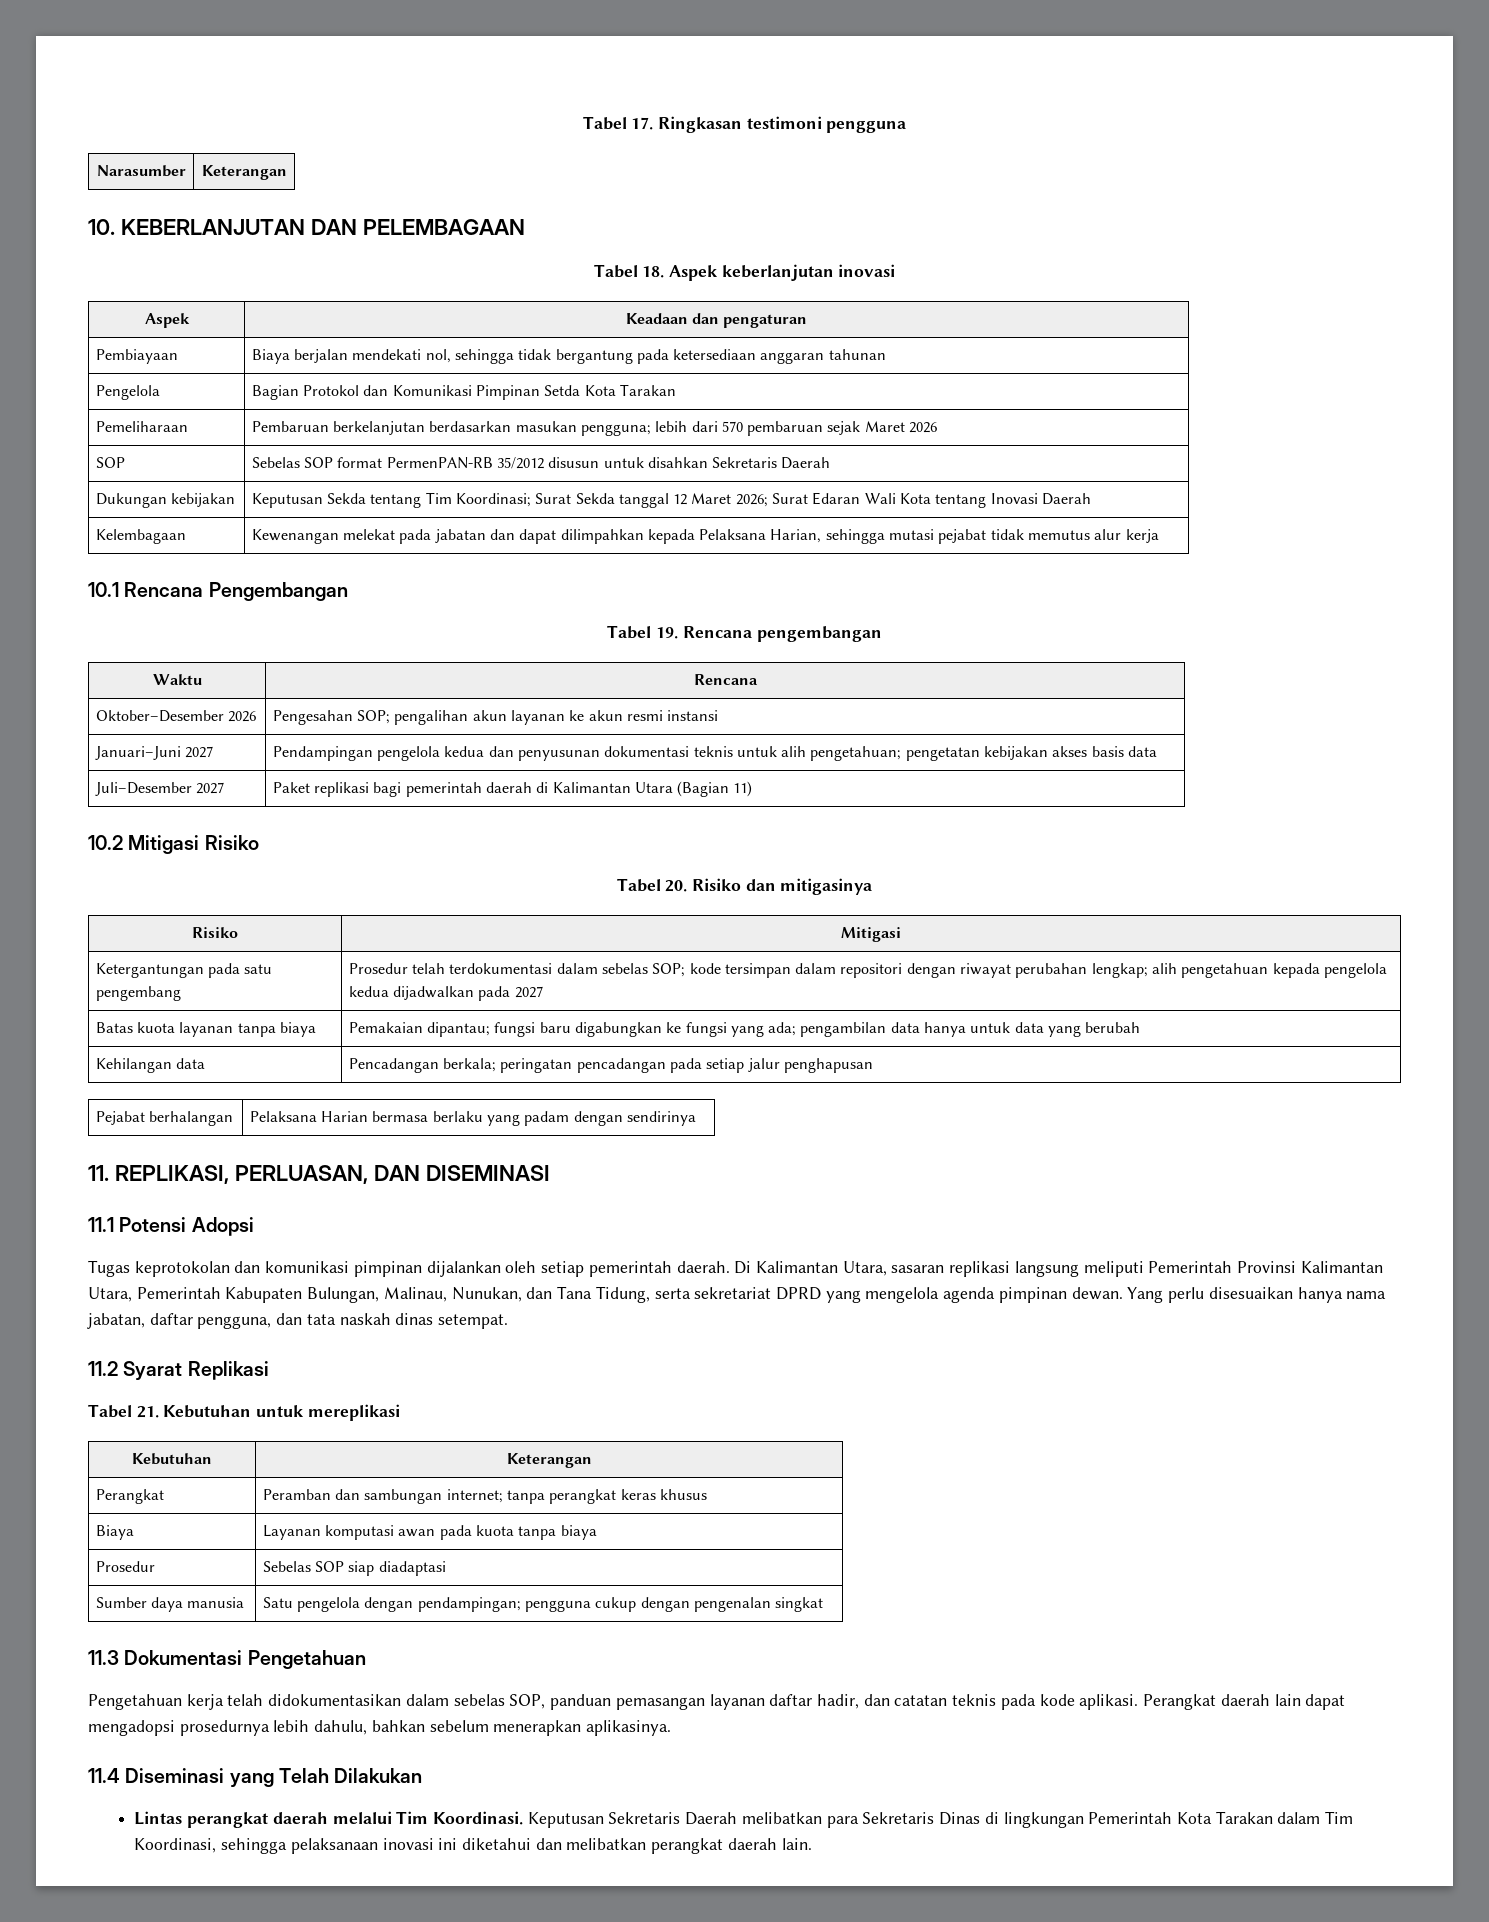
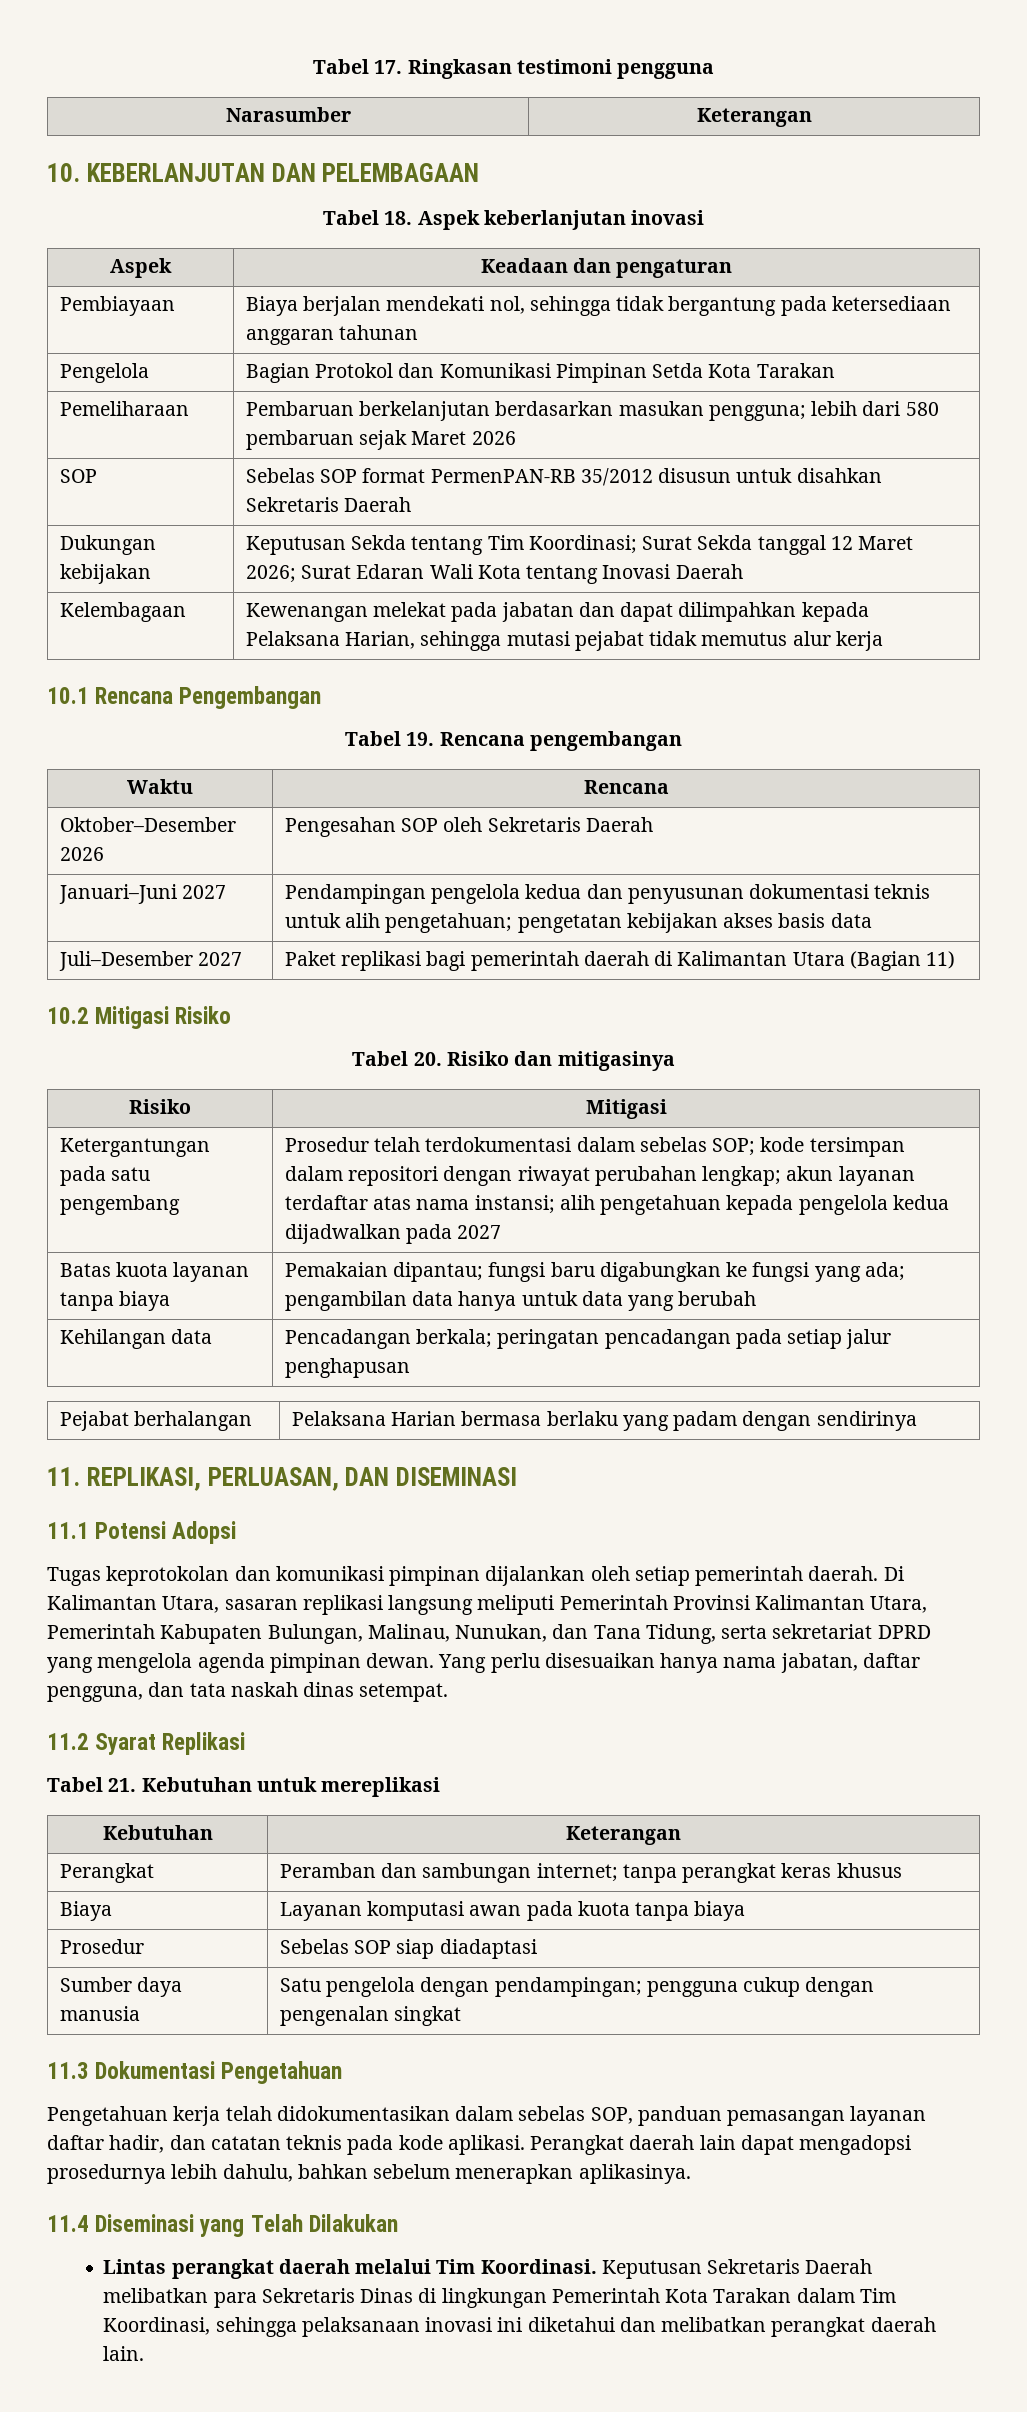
[721,421,743,432] 570 -> [905,402,939,416] 580
[356,710,719,725] SOP; pengalihan akun layanan ke akun resmi instansi -> [401,817,653,832] SOP oleh Sekretaris Daerah
(1148, 970) none -> [786,1166,915,1186] [284,1195,555,1214] akun layanan terdaftar atas nama instansi;

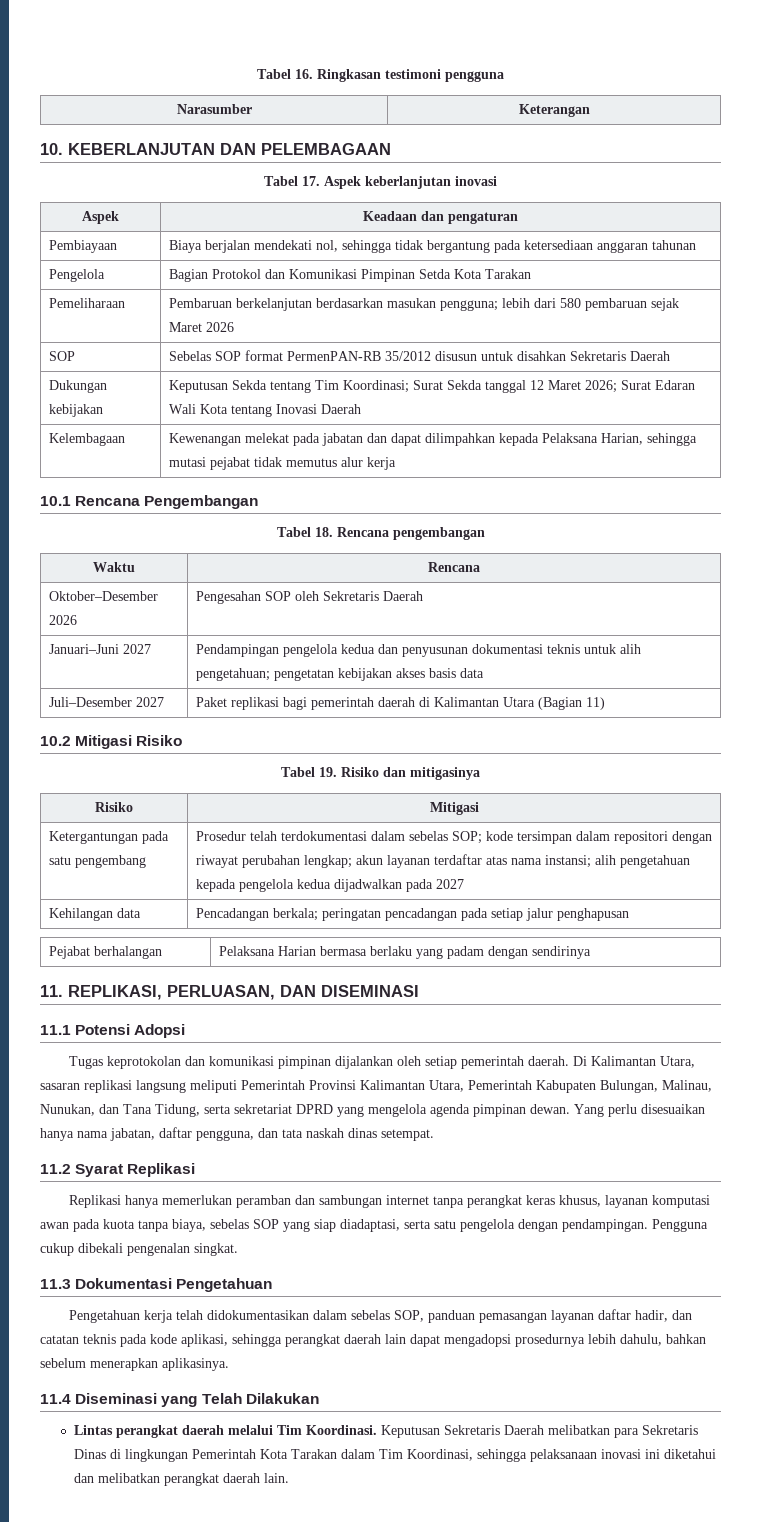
[312,59,403,74] Tabel 17. -> [257,69,313,79] Tabel 16.
[384,211,413,225] 18. -> [302,176,320,186] 17.
[406,732,435,746] 19. -> [314,527,333,537] 18.
[413,1052,442,1066] 20. -> [319,767,337,777] 19.
[59,1262,250,1282] [59,1291,171,1311] [284,1262,905,1282] [284,1291,757,1311] // Batas kuota layanan tanpa biaya | Pemakaian dipantau; fungsi baru digabungkan ke fungsi yang ada; pengambilan data hanya untuk data yang berubah -> (464, 884) none
[47,1777,441,1797] [102,1825,213,1840] [566,1826,681,1845] [59,1863,154,1883] [279,1863,376,1878] Tabel 21. Kebutuhan untuk mereplikasi // Kebutuhan | Keterangan // Perangkat | Peramban -> [68,1195,291,1208] Replikasi hanya memerlukan peramban
[536,1863,618,1882] internet; -> [385,1195,429,1205] internet
[836,1863,902,1878] [59,1901,112,1921] [279,1902,362,1921] khusus // Biaya | Layanan -> [558,1195,648,1208] khusus, layanan
[694,1901,746,1921] [59,1939,144,1954] [279,1939,537,1959] [59,1977,183,1997] [59,2006,140,2021] [279,1977,875,1997] [279,2006,462,2026] biaya // Prosedur | Sebelas SOP siap diadaptasi // Sumber daya manusia | Satu pengelola dengan pendampingan; pengguna cukup dengan pengenalan singkat -> [172,1219,708,1232] [40,1243,238,1256] biaya, sebelas SOP yang siap diadaptasi, serta satu pengelola dengan pendampingan. Pengguna cukup dibekali pengenalan singkat.
[447,2135,625,2155] aplikasi. Perangkat -> [181,1334,340,1347] aplikasi, sehingga perangkat

